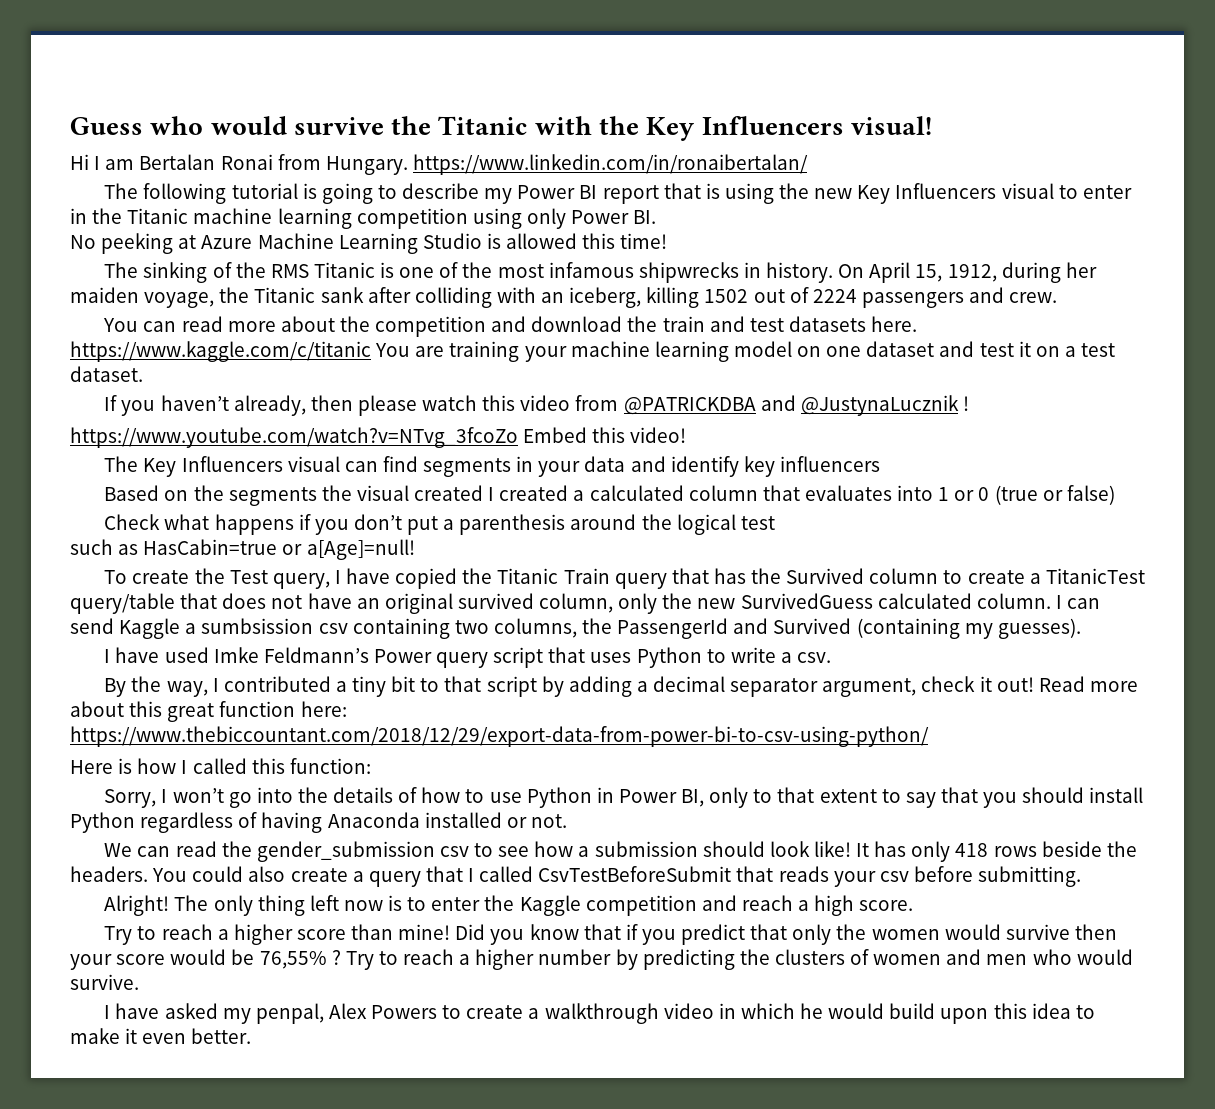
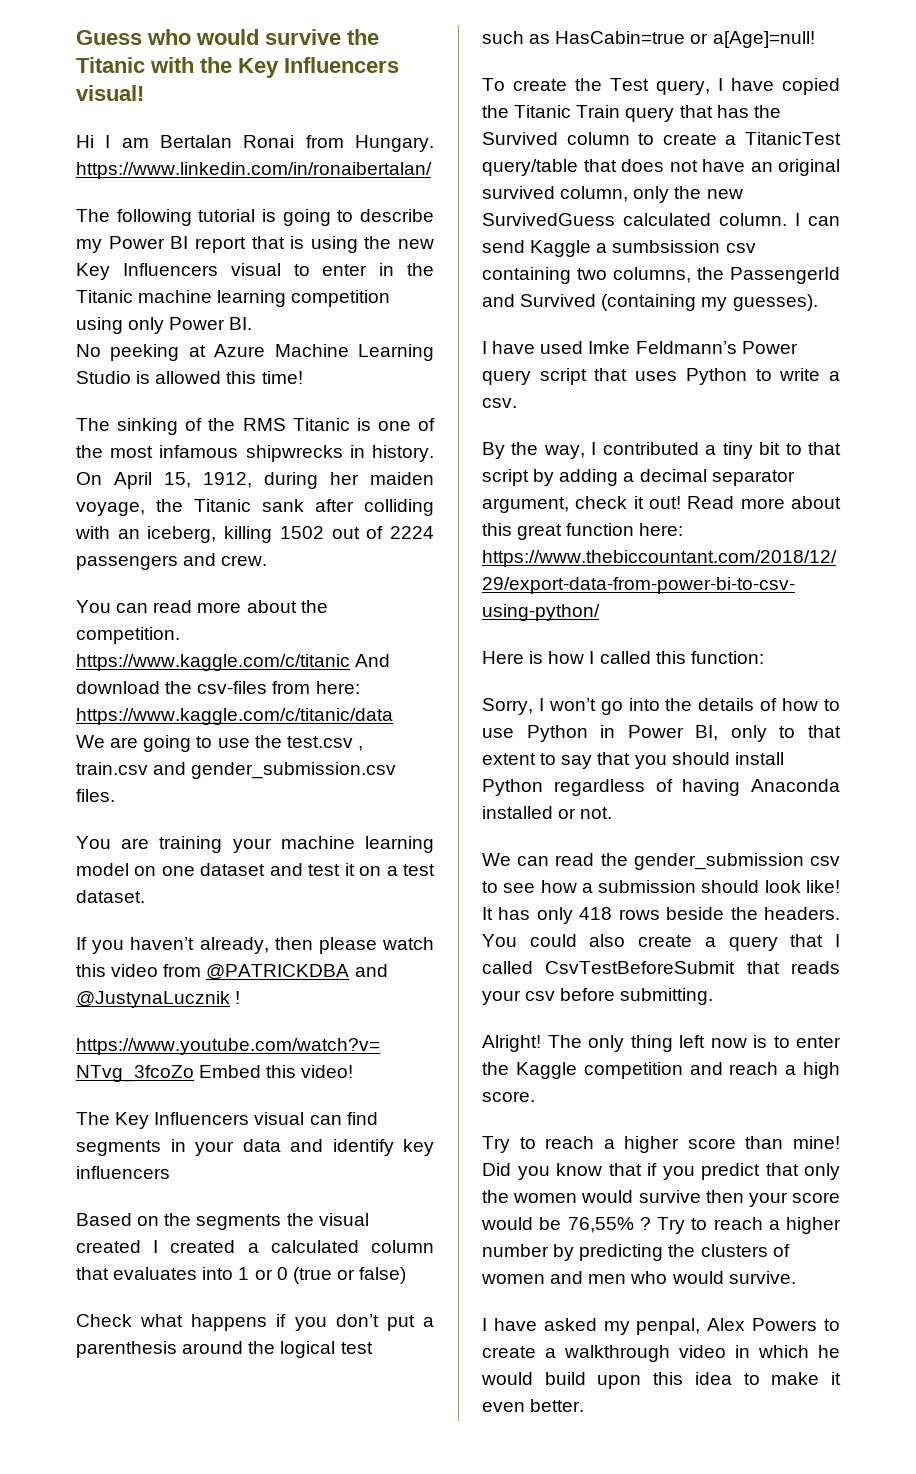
[375,316,918,337] [70,341,371,362] competition and download the train and test datasets here. https://www.kaggle.com/c/titanic -> [76,627,180,644] [76,654,391,671] [76,681,360,694] [76,708,393,725] [76,735,363,752] [76,762,397,779] [76,789,115,802] competition. https://www.kaggle.com/c/titanic And download the csv-files from here: https://www.kaggle.com/c/titanic/data // We are going to use the test.csv , train.csv and gender_submission.csv files. //

